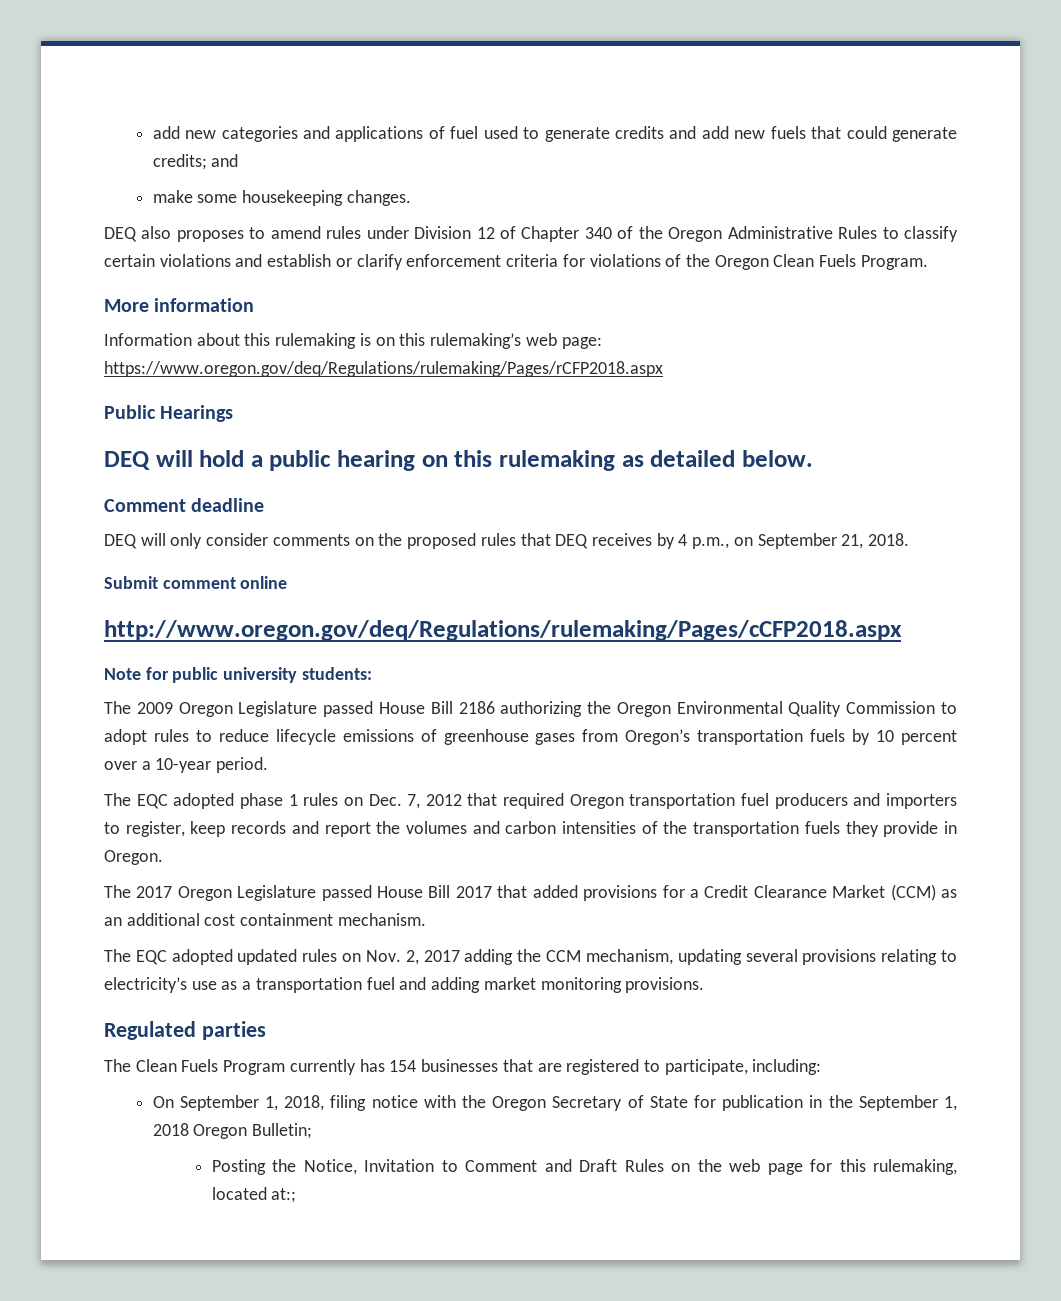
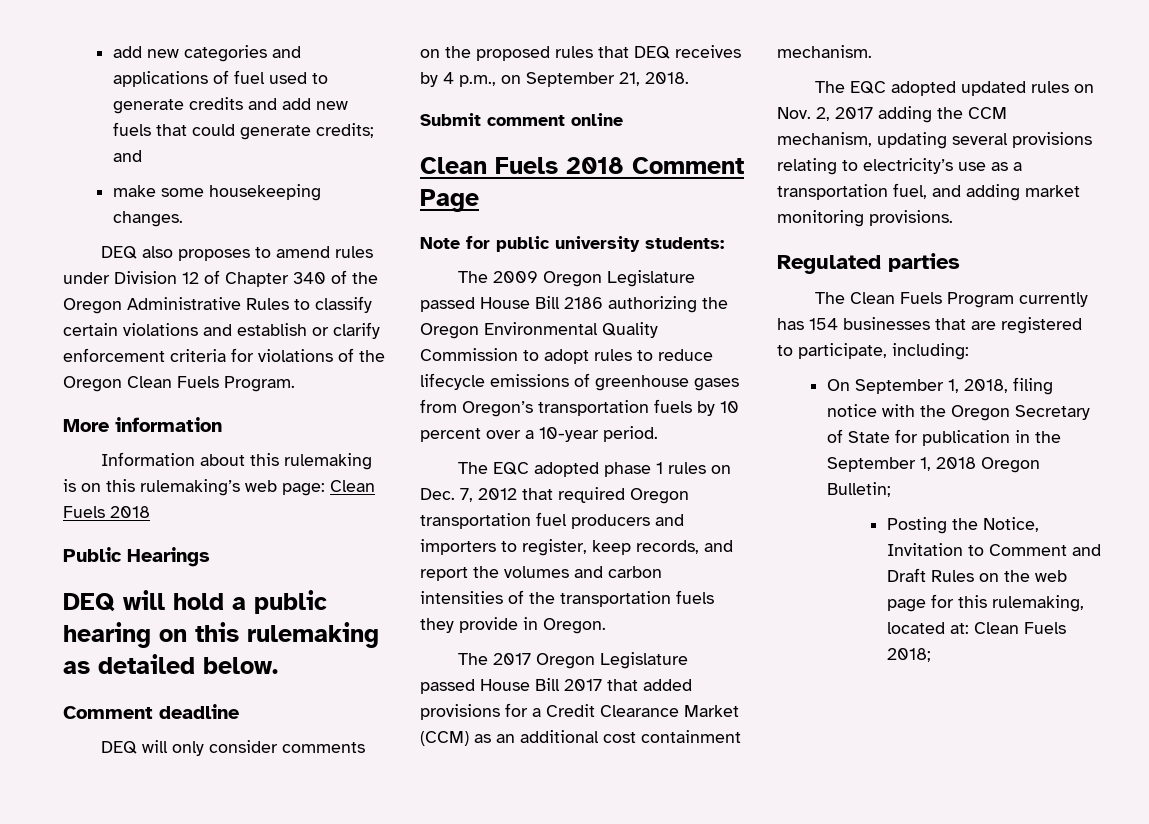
[104,361,663,377] https://www.oregon.gov/deq/Regulations/rulemaking/Pages/rCFP2018.aspx -> [330,480,375,492] [63,506,150,518] Clean Fuels 2018
[104,620,902,641] http://www.oregon.gov/deq/Regulations/rulemaking/Pages/cCFP2018.aspx -> [420,157,744,174] [420,189,479,212] Clean Fuels 2018 Comment Page
[231,821,287,834] records -> [636,540,699,554] records,
[366,977,395,990] fuel -> [893,183,927,199] fuel,
[271,1188,297,1203] at:; -> [950,622,1067,634] [887,648,932,662] at: Clean Fuels 2018;

